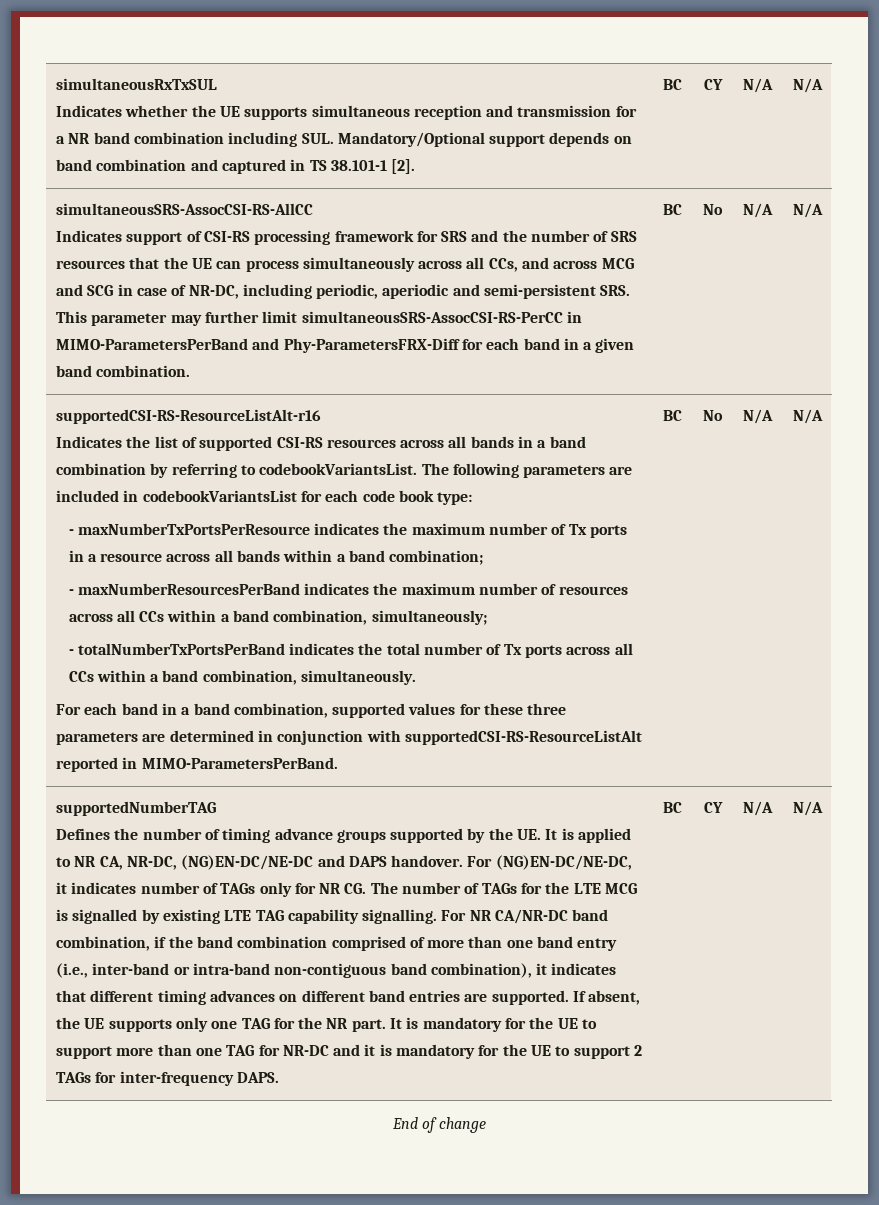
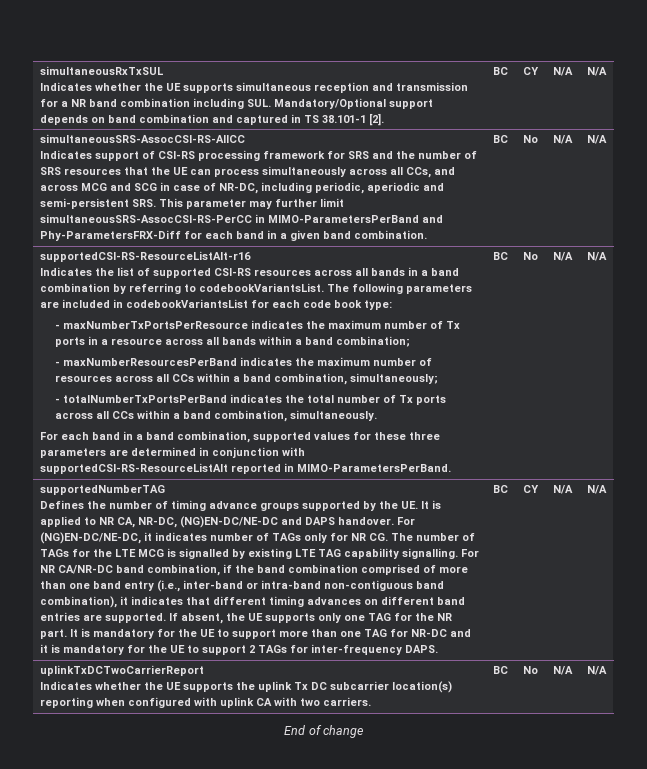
(823, 808) none -> [39,665,204,676] [39,681,452,693] [39,697,371,708] [493,666,508,674] [523,666,538,674] [553,666,573,675] [587,666,607,675] // uplinkTxDCTwoCarrierReport // Indicates whether the UE supports the uplink Tx DC subcarrier location(s) reporting when configured with uplink CA with two carriers. | BC | No | N/A | N/A

